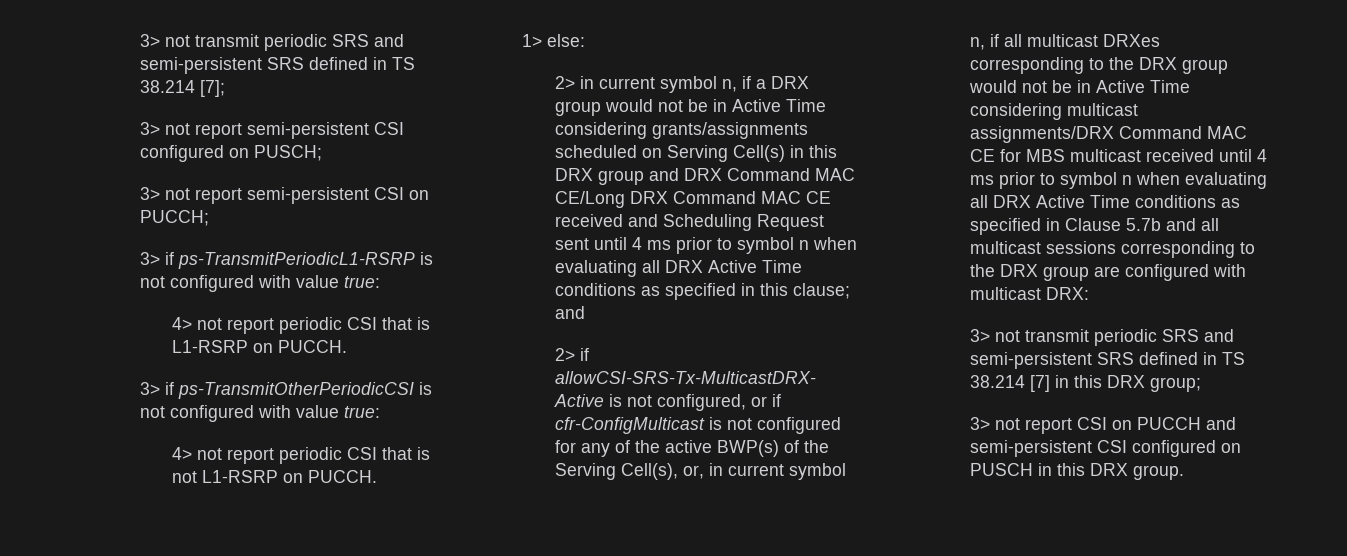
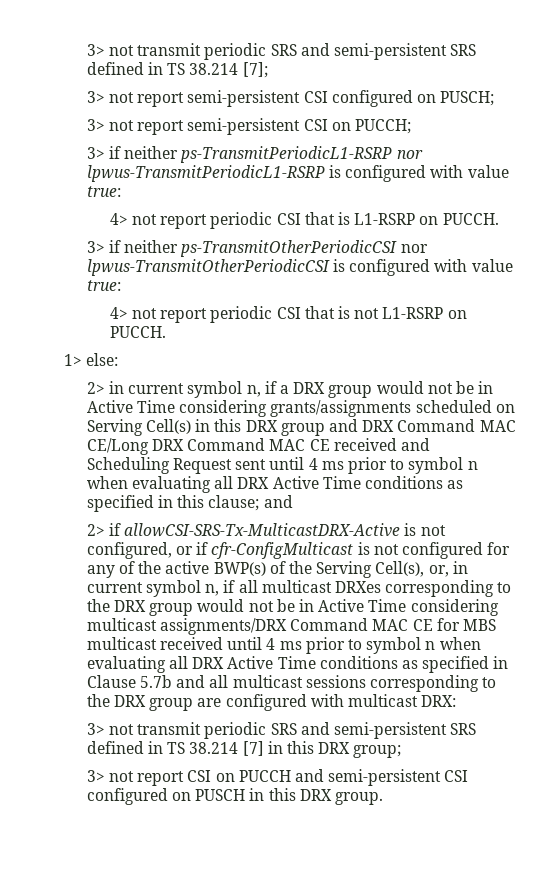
[177,252,433,269] [139,276,165,288] ps-TransmitPeriodicL1-RSRP is not -> [124,146,423,163] [86,165,342,182] neither ps-TransmitPeriodicL1-RSRP nor lpwus-TransmitPeriodicL1-RSRP is
[177,382,432,399] [139,406,165,418] ps-TransmitOtherPeriodicCSI is not -> [124,240,428,257] [86,259,346,276] neither ps-TransmitOtherPeriodicCSI nor lpwus-TransmitOtherPeriodicCSI is

